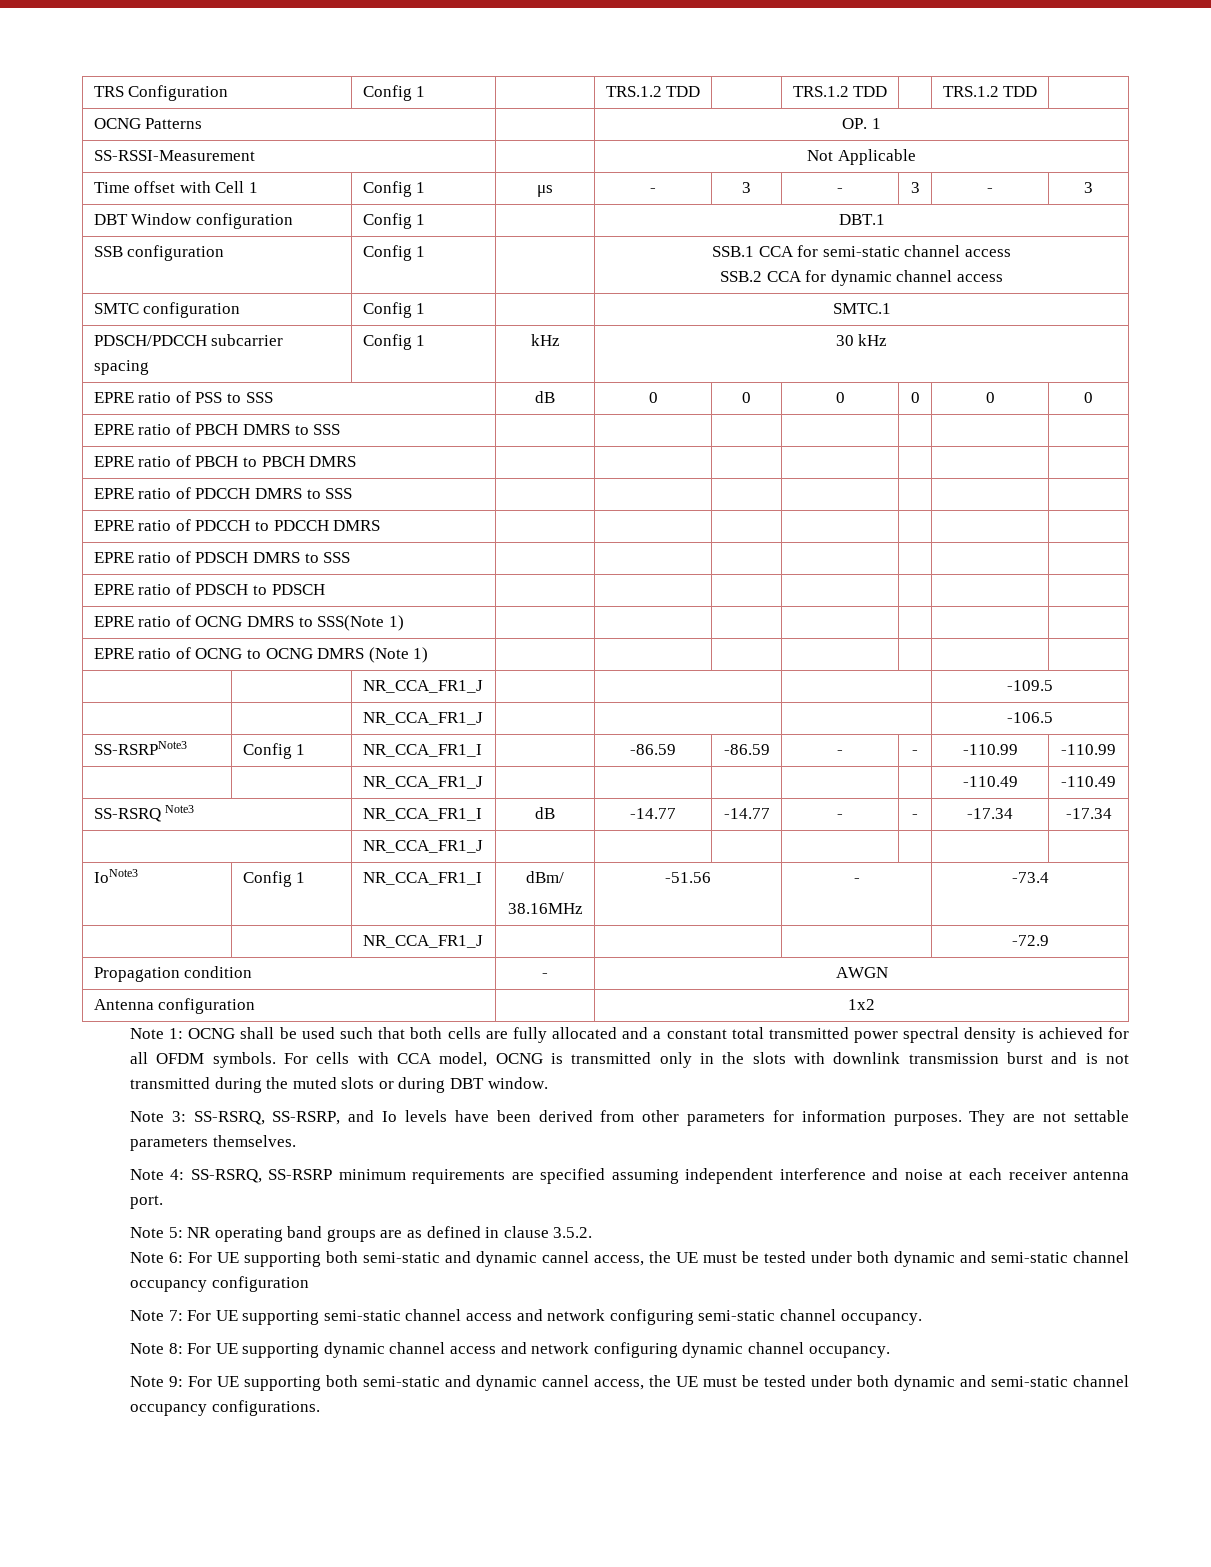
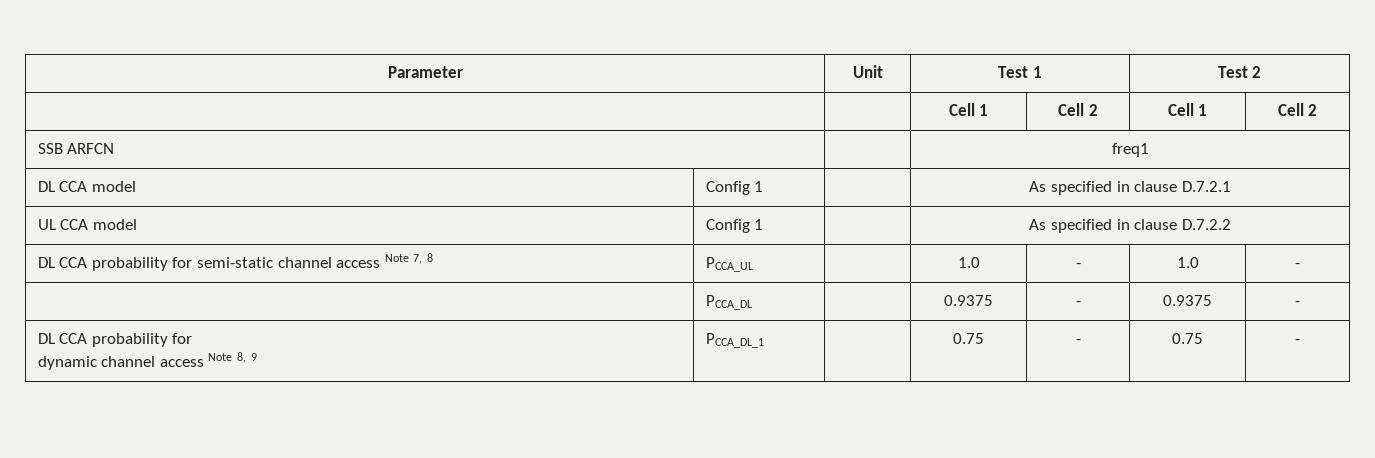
[93,85,229,101] [362,85,426,101] [605,86,701,97] [792,86,888,97] [942,86,1038,97] [93,118,203,129] [842,118,881,129] [93,150,255,161] [807,149,916,165] [93,181,258,193] [362,181,426,197] [537,185,553,197] [650,188,656,193] [742,182,751,193] [837,188,843,193] [910,182,920,193] [987,188,993,193] [1084,182,1093,193] [93,213,293,229] [362,213,426,229] [838,214,885,225] [93,245,225,261] [362,245,426,261] [712,245,1011,257] [720,270,1003,286] [93,302,241,318] [362,302,426,318] [832,303,891,314] [93,334,284,346] [93,360,149,375] [362,334,426,350] [530,334,560,346] [835,334,888,346] [93,391,273,403] [535,391,555,403] [648,392,658,403] [742,392,751,403] [835,392,845,403] [910,392,920,403] [985,392,995,403] [1084,392,1093,403] [93,423,341,435] [93,455,357,467] [93,487,353,499] [93,519,381,531] [93,551,351,563] [93,583,325,595] [93,615,404,631] [93,647,429,663] [362,680,483,693] [1007,680,1053,691] [362,712,483,725] [1007,712,1053,723] [93,741,187,755] [242,743,306,759] [362,744,482,757] [630,744,676,755] [723,744,770,755] [837,750,843,755] [912,750,918,755] [962,744,1018,755] [1061,744,1116,755] [362,776,483,789] [962,776,1018,787] [1061,776,1116,787] [93,805,195,822] [362,808,482,821] [535,807,555,819] [630,808,676,819] [723,808,770,819] [837,814,843,819] [912,814,918,819] [967,808,1013,819] [1065,808,1112,819] [362,840,483,853] [93,869,138,883] [242,871,306,887] [362,872,482,885] [526,871,564,883] [507,903,583,914] [665,872,711,883] [853,878,860,883] [1011,872,1049,883] [362,935,483,948] [1011,935,1049,946] [93,966,253,982] [542,973,548,978] [835,967,888,978] [93,998,256,1014] [848,999,875,1010] [129,1027,1129,1043] [129,1052,1130,1068] [129,1077,548,1093] [129,1110,1129,1126] [129,1135,296,1151] [129,1168,1130,1184] [129,1195,163,1209] [129,1226,593,1242] [129,1251,1129,1267] [129,1276,309,1292] [129,1309,922,1325] [129,1342,890,1358] [129,1375,1129,1391] [129,1400,320,1416] TRS Configuration | Config 1 | | TRS.1.2 TDD | | TRS.1.2 TDD | | TRS.1.2 TDD | // OCNG Patterns | | OP. 1 // SS-RSSI-Measurement | | Not Applicable // Time offset with Cell 1 | Config 1 | μs | - | 3 | - | 3 | - | 3 // DBT Window configuration | Config 1 | | DBT.1 // SSB configuration | Config 1 | | SSB.1 CCA for semi-static channel access // SSB.2 CCA for dynamic channel access // SMTC configuration | Config 1 | | SMTC.1 // PDSCH/PDCCH subcarrier spacing | Config 1 | kHz | 30 kHz // EPRE ratio of PSS to SSS | dB | 0 | 0 | 0 | 0 | 0 | 0 // EPRE ratio of PBCH DMRS to SSS | | | | | | | // EPRE ratio of PBCH to PBCH DMRS | | | | | | | // EPRE ratio of PDCCH DMRS to SSS | | | | | | | // EPRE ratio of PDCCH to PDCCH DMRS | | | | | | | // EPRE ratio of PDSCH DMRS to SSS | | | | | | | // EPRE ratio of PDSCH to PDSCH | | | | | | | // EPRE ratio of OCNG DMRS to SSS(Note 1) | | | | | | | // EPRE ratio of OCNG to OCNG DMRS (Note 1) | | | | | | | // | | NR_CCA_FR1_J | | | | -109.5 // | | NR_CCA_FR1_J | | | | -106.5 // SS-RSRPNote3 | Config 1 | NR_CCA_FR1_I | | -86.59 | -86.59 | - | - | -110.99 | -110.99 // | | NR_CCA_FR1_J | | | | | | -110.49 | -110.49 // SS-RSRQ Note3 | NR_CCA_FR1_I | dB | -14.77 | -14.77 | - | - | -17.34 | -17.34 // | NR_CCA_FR1_J | | | | | | | // IoNote3 | Config 1 | NR_CCA_FR1_I | dBm/ // 38.16MHz | -51.56 | - | -73.4 // | | NR_CCA_FR1_J | | | | -72.9 // Propagation condition | - | AWGN // Antenna configuration | | 1x2 // Note 1: OCNG shall be used such that both cells are fully allocated and a constant total transmitted power spectral density is achieved for all OFDM symbols. For cells with CCA model, OCNG is transmitted only in the slots with downlink transmission burst and is not transmitted during the muted slots or during DBT window. // Note 3: SS-RSRQ, SS-RSRP, and Io levels have been derived from other parameters for information purposes. They are not settable parameters themselves. // Note 4: SS-RSRQ, SS-RSRP minimum requirements are specified assuming independent interference and noise at each receiver antenna port. // Note 5: NR operating band groups are as defined in clause 3.5.2. // Note 6: For UE supporting both semi-static and dynamic cannel access, the UE must be tested under both dynamic and semi-static channel occupancy configuration // Note 7: For UE supporting semi-static channel access and network configuring semi-static channel occupancy. // Note 8: For UE supporting dynamic channel access and network configuring dynamic channel occupancy. // Note 9: For UE supporting both semi-static and dynamic cannel access, the UE must be tested under both dynamic and semi-static channel occupancy configurations. -> [387,66,463,78] [852,65,883,78] [998,66,1042,78] [1217,66,1262,78] [948,103,989,116] [1058,103,1098,116] [1167,103,1208,116] [1277,103,1318,116] [37,143,115,154] [1111,143,1149,157] [37,181,136,192] [705,181,764,195] [1029,181,1231,195] [37,219,137,230] [705,219,764,233] [1029,219,1231,233] [37,253,433,271] [705,257,753,272] [957,257,980,268] [1075,263,1081,268] [1176,257,1199,268] [1295,263,1300,268] [705,295,752,310] [944,295,993,306] [1075,301,1081,306] [1163,295,1212,306] [1295,301,1300,306] [37,333,193,347] [37,352,257,370] [705,333,764,348] [953,333,984,344] [1075,339,1081,344] [1172,333,1203,344] [1295,339,1300,344] Parameter | Unit | Test 1 | Test 2 // | | Cell 1 | Cell 2 | Cell 1 | Cell 2 // SSB ARFCN | | freq1 // DL CCA model | Config 1 | | As specified in clause D.7.2.1 // UL CCA model | Config 1 | | As specified in clause D.7.2.2 // DL CCA probability for semi-static channel access Note 7, 8 | PCCA_UL | | 1.0 | - | 1.0 | - // | PCCA_DL | | 0.9375 | - | 0.9375 | - // DL CCA probability for // dynamic channel access Note 8, 9 | PCCA_DL_1 | | 0.75 | - | 0.75 | -

